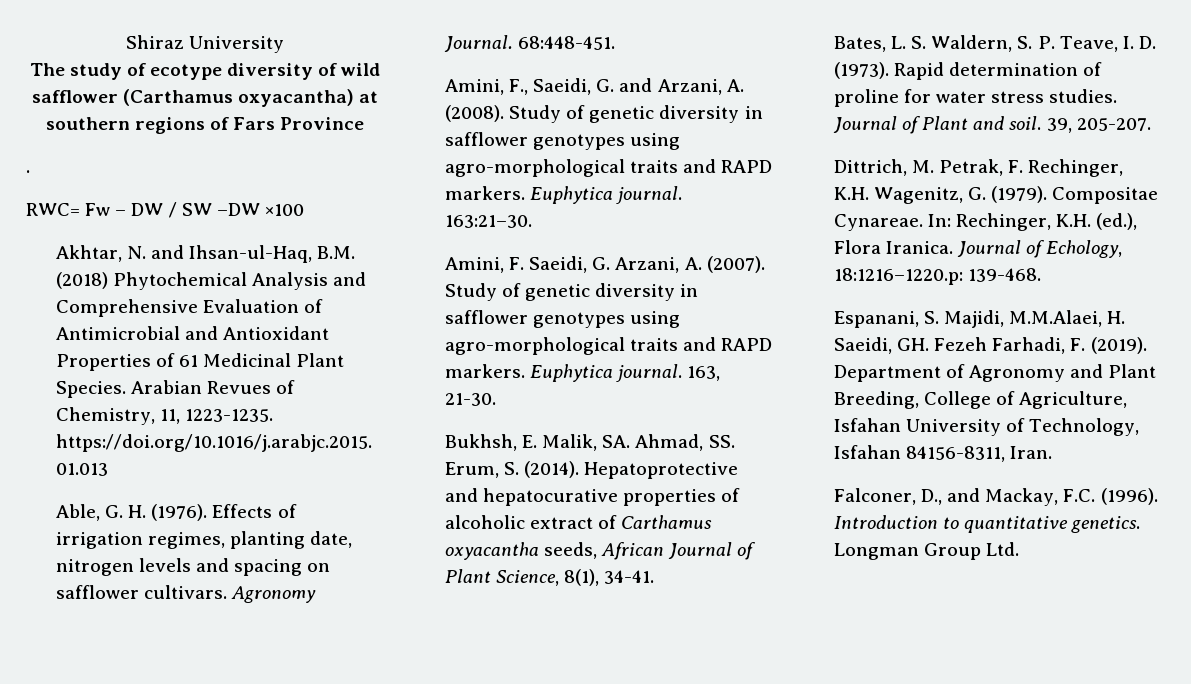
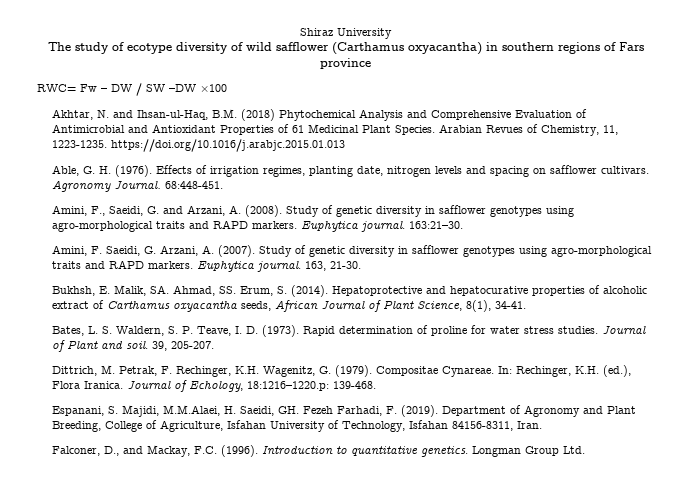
[359,91,379,103] at -> [485,42,498,51] in
[280,117,365,130] [26,170,30,173] Province // . -> [320,58,371,69] province

